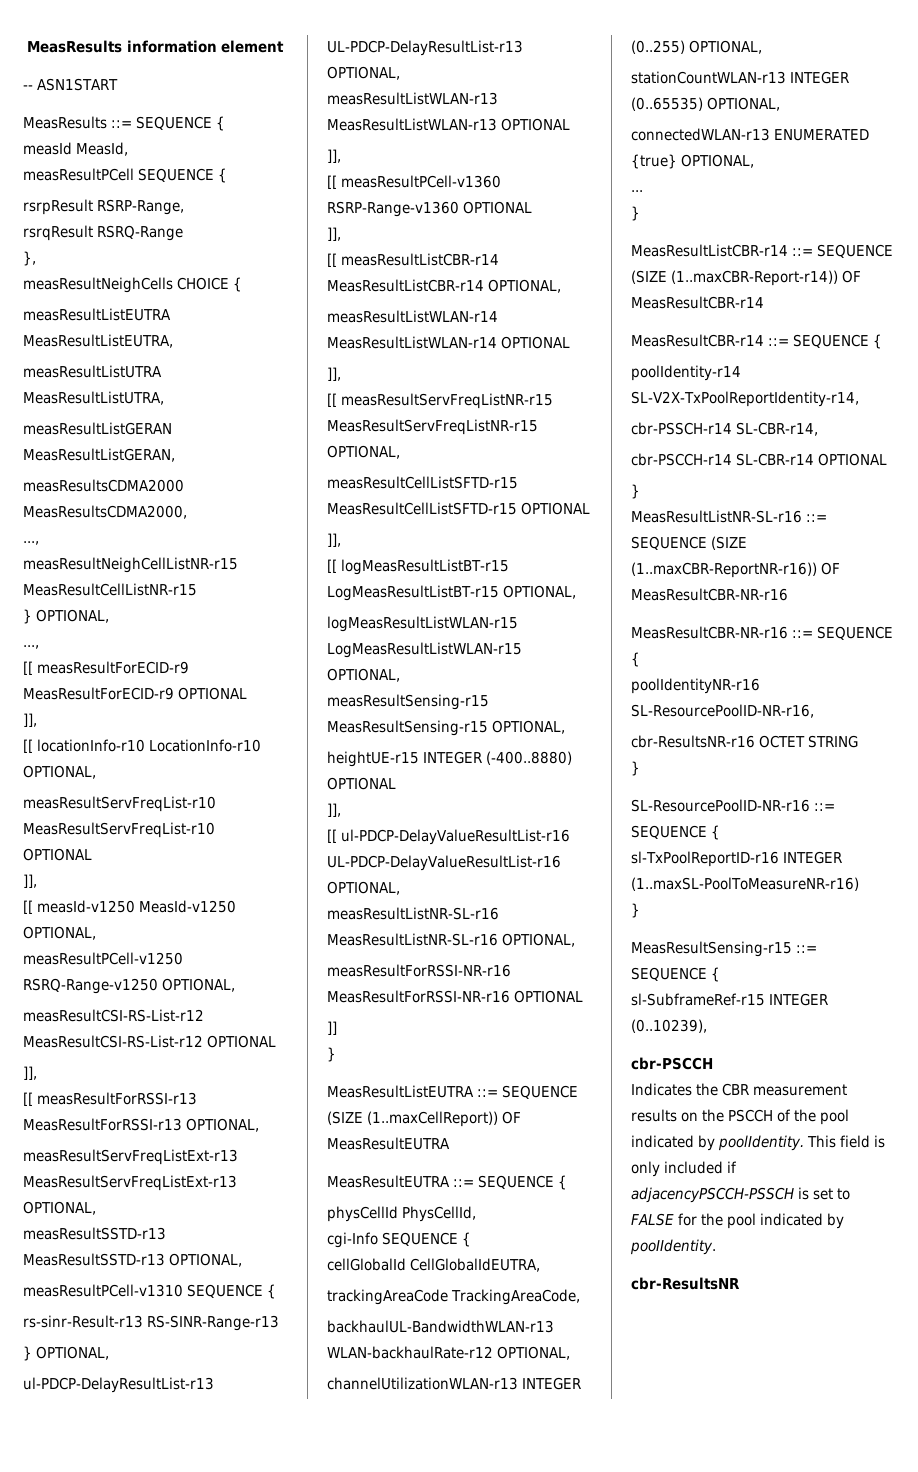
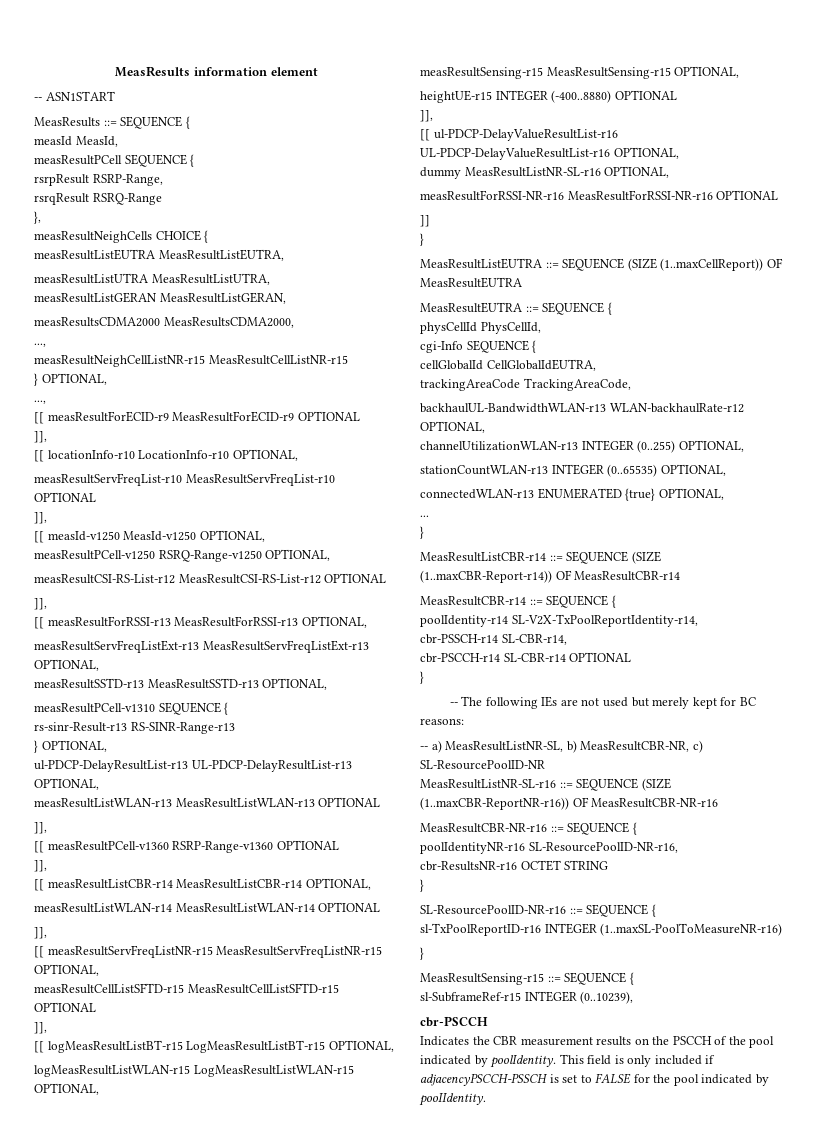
[327,907,499,920] measResultListNR-SL-r16 -> [420,167,461,179] dummy
(640, 491) none -> [449,696,756,709] [420,718,464,725] [420,740,703,753] [420,760,545,770] // -- The following IEs are not used but merely kept for BC reasons: // -- a) MeasResultListNR-SL, b) MeasResultCBR-NR, c) SL-ResourcePoolID-NR
[631,1277,740,1290] // cbr-ResultsNR -> (486, 1099) none

